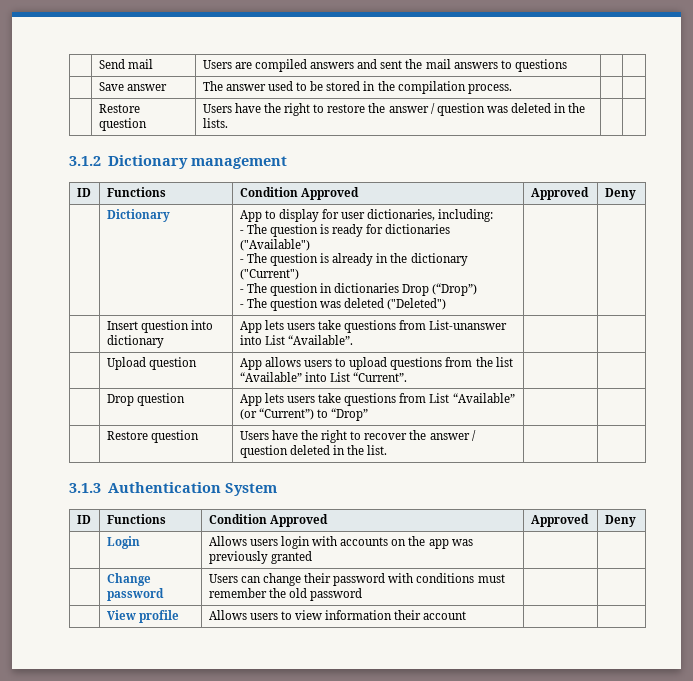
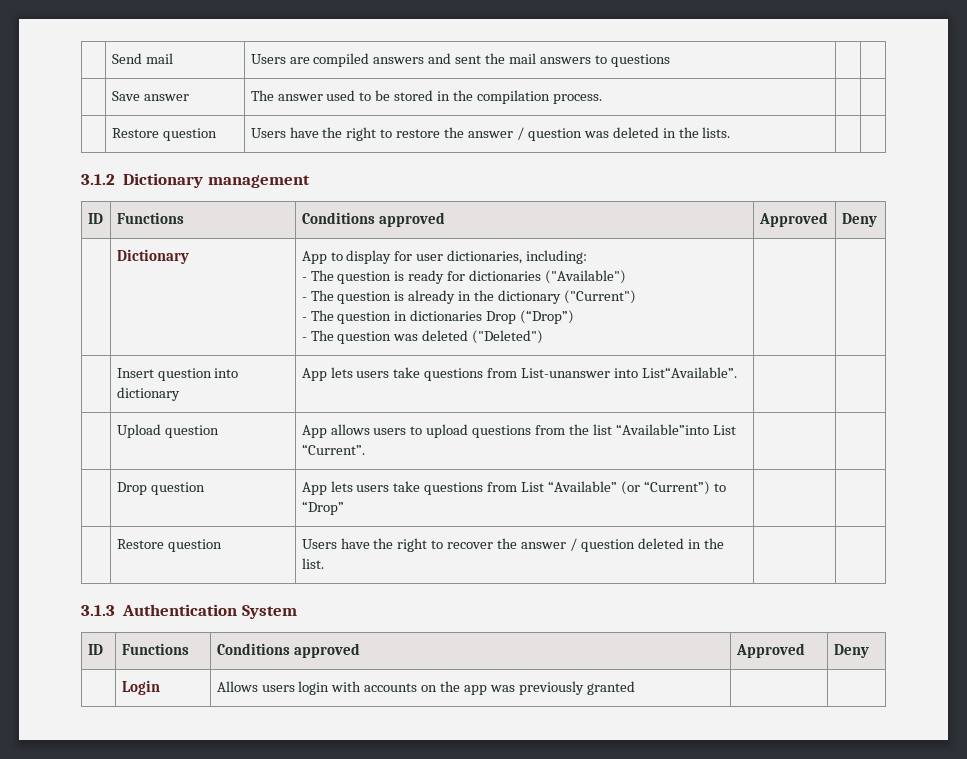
[239,187,359,200] Condition Approved -> [301,212,445,227] Conditions approved
[264,335,353,345] List “Available”. -> [641,367,737,378] List“Available”.
[239,372,327,382] “Available” into -> [615,424,709,435] “Available”into
[208,514,328,527] Condition Approved -> [216,643,360,658] Conditions approved
[106,573,151,586] [106,588,164,601] [208,573,505,586] [208,588,363,601] [106,610,179,623] [208,610,467,620] // | Change password | Users can change their password with conditions must remember the old password | | // | View profile | Allows users to view information their account | | -> (635, 688) none

